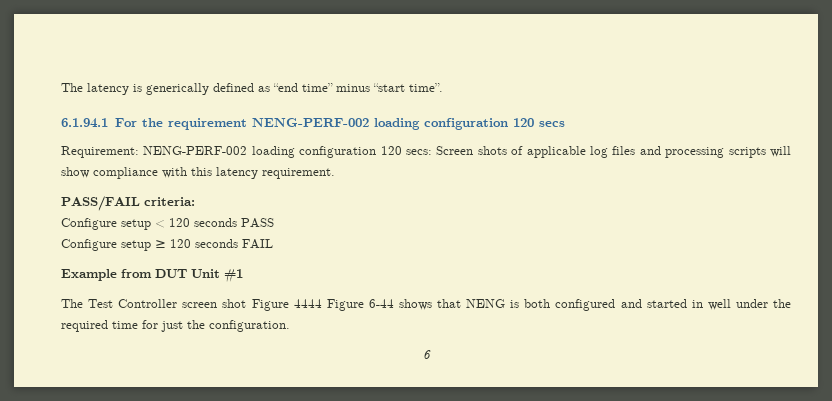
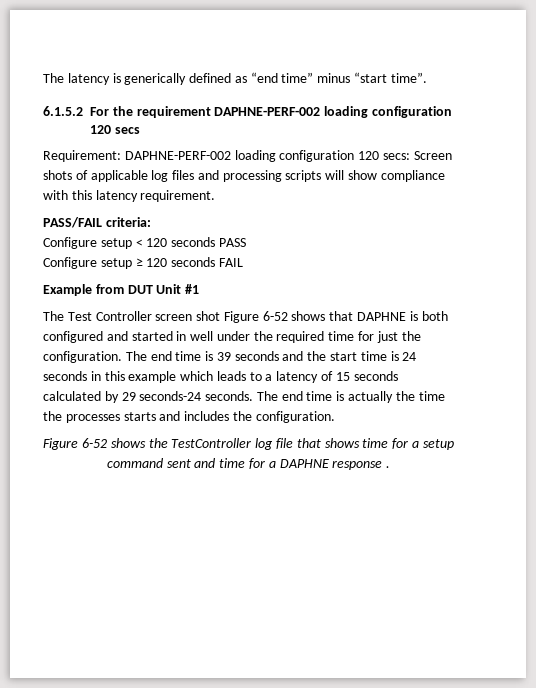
[61,118,108,128] 6.1.94.1 -> [43,106,83,116] 6.1.5.2
[251,118,369,127] NENG-PERF-002 -> [214,107,321,116] DAPHNE-PERF-002
[143,146,248,155] NENG-PERF-002 -> [124,151,231,160] DAPHNE-PERF-002
[293,299,394,311] 4444 Figure 6-44 -> [262,311,288,321] 6-52
[466,299,506,308] NENG -> [357,312,407,321] DAPHNE
[422,350,431,359] // 6 -> [125,351,417,361] [43,371,398,383] [43,391,445,403] [43,411,335,423] [43,438,454,450] [106,458,391,470] The end time is 39 seconds and the start time is 24 seconds in this example which leads to a latency of 15 seconds calculated by 29 seconds-24 seconds. The end time is actually the time the processes starts and includes the configuration. // Figure 6-52 shows the TestController log file that shows time for a setup command sent and time for a DAPHNE response .

